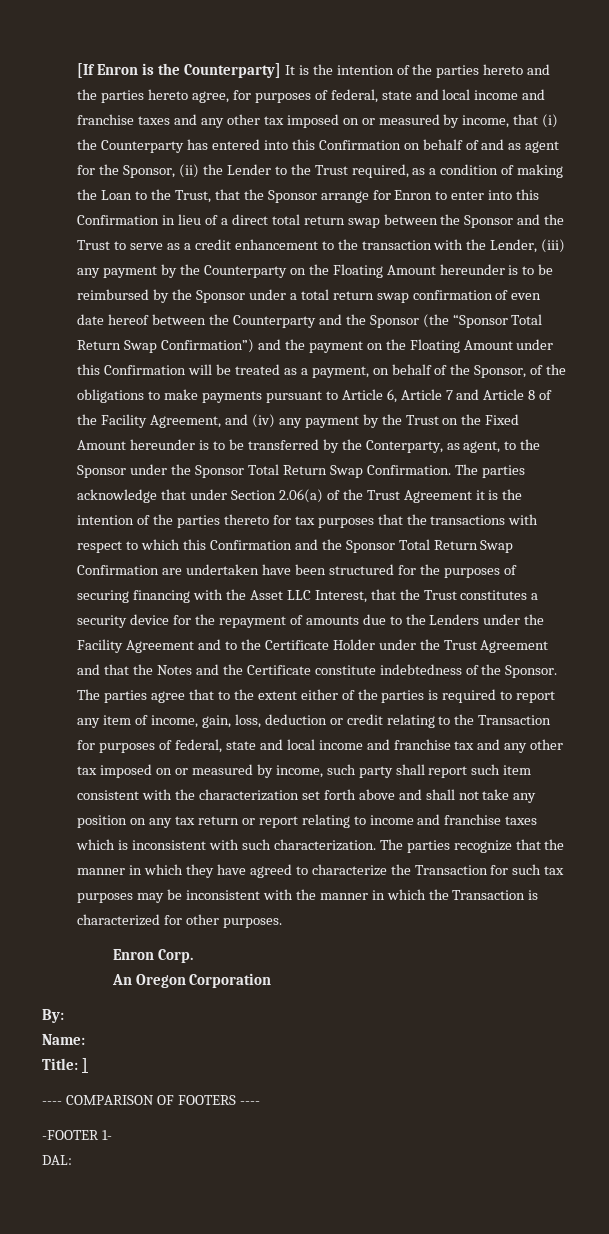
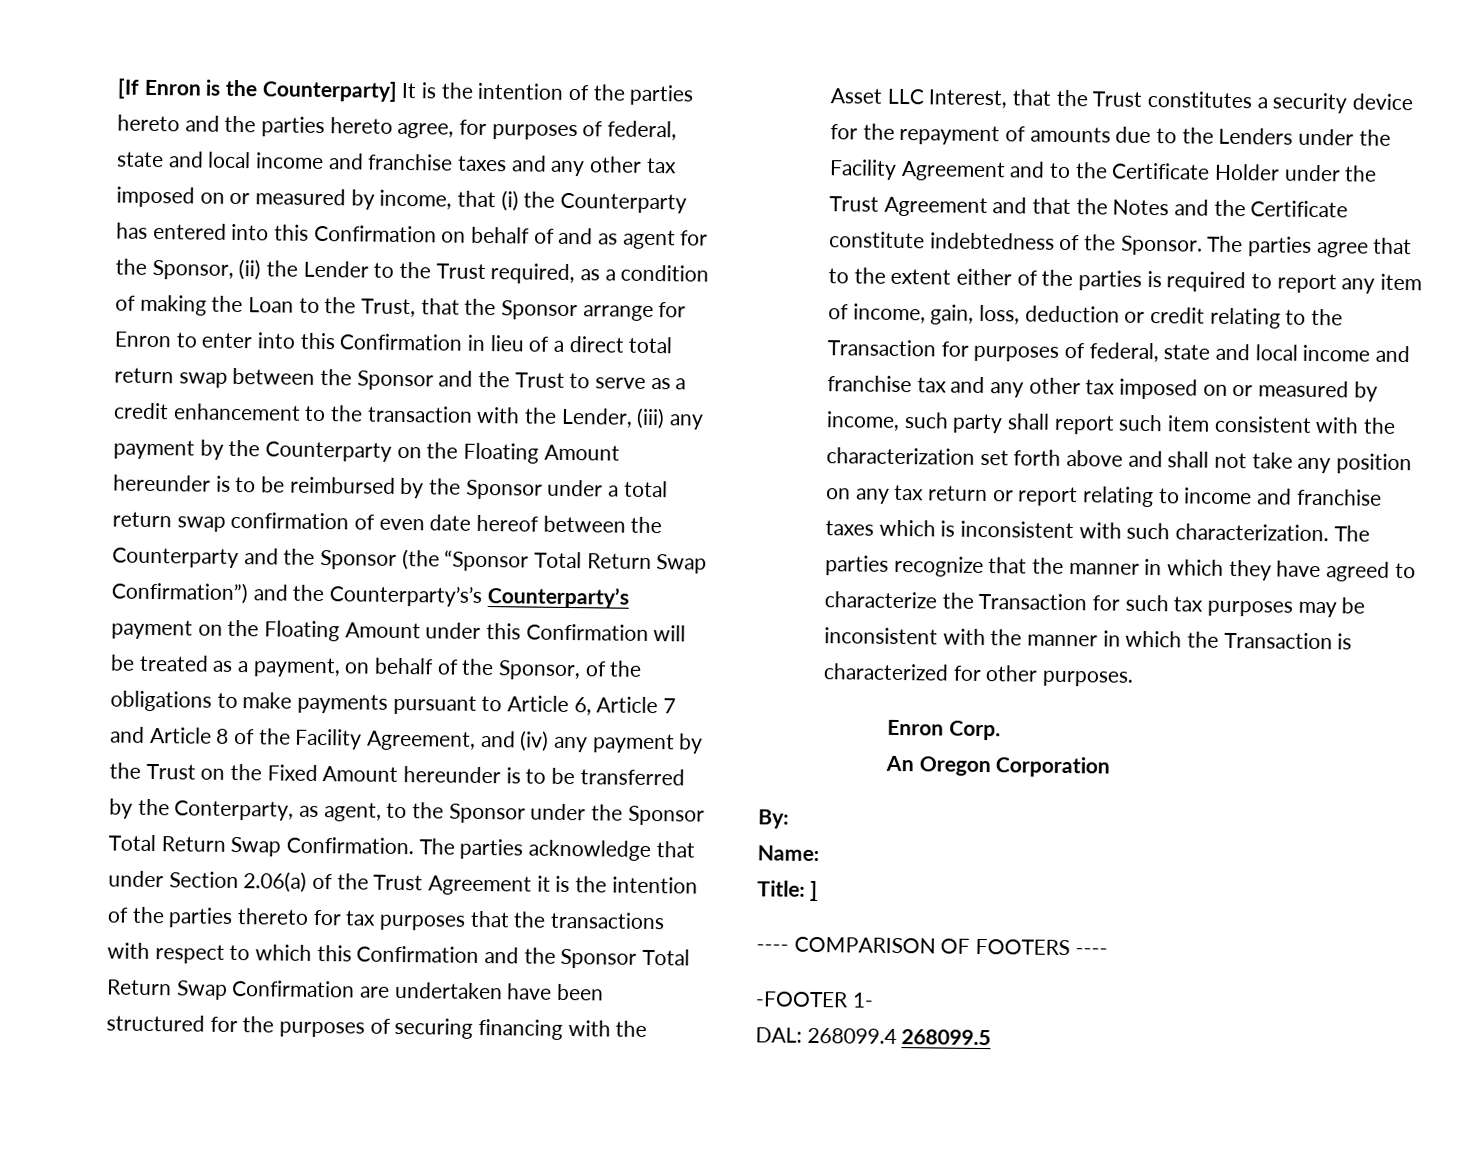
(305, 344) none -> [328,585,629,609] Counterparty’s’s Counterparty’s
(72, 1160) none -> [806,1027,992,1046] 268099.4 268099.5

